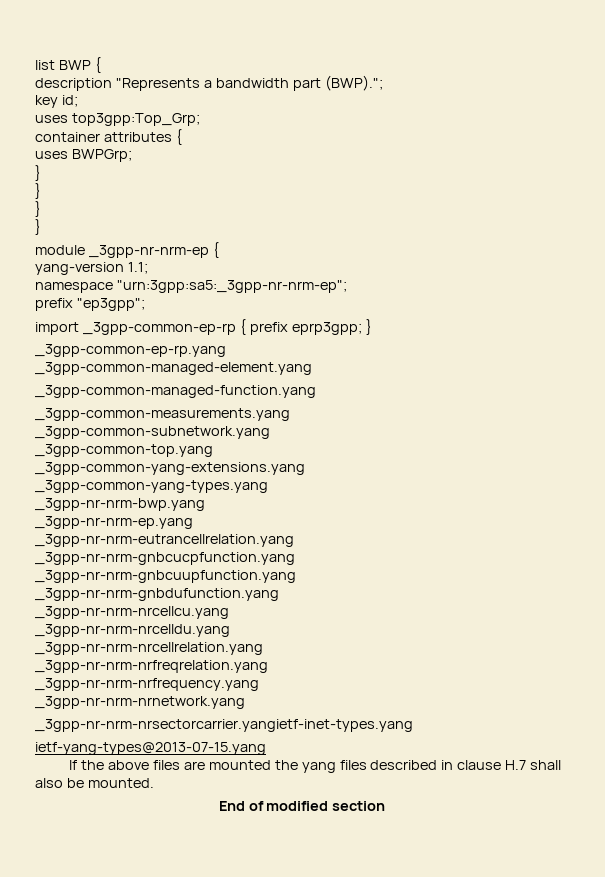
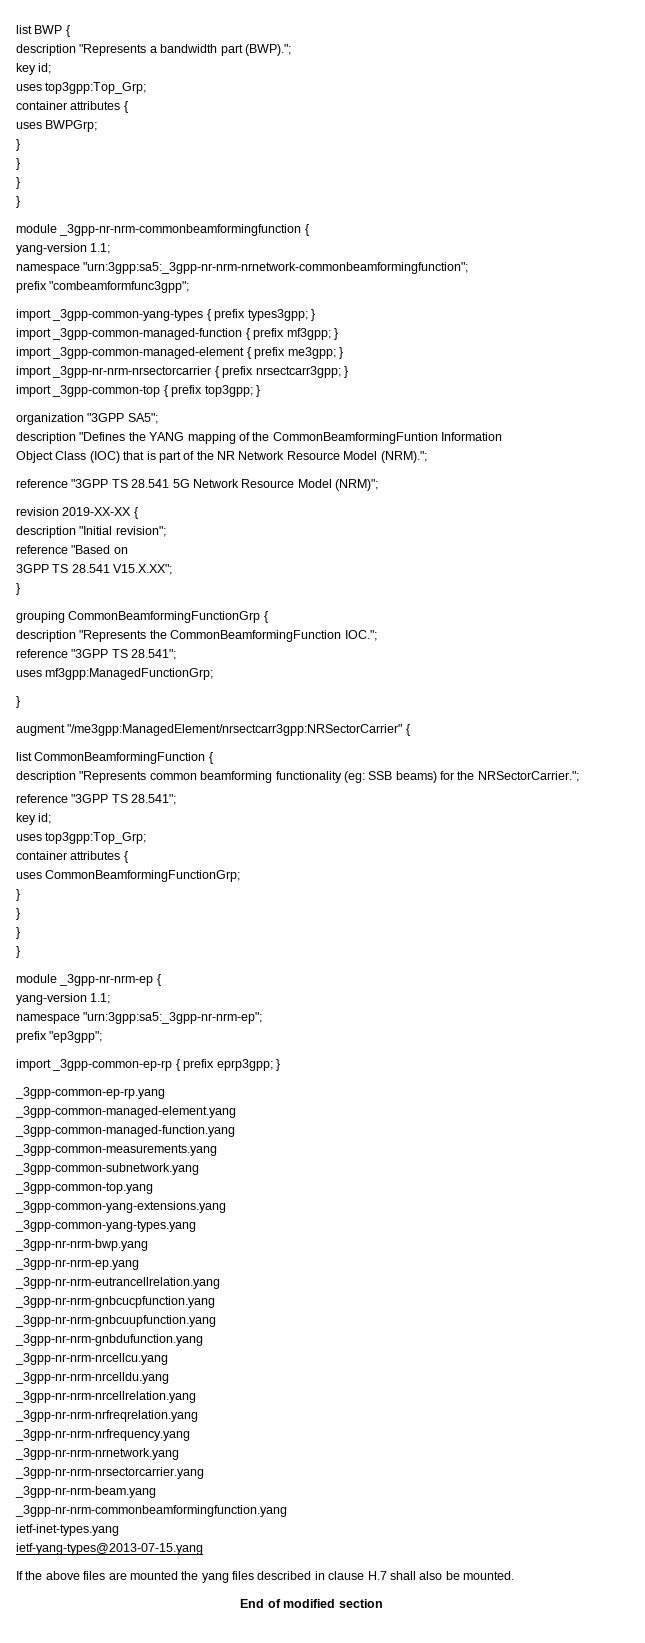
(41, 227) none -> [16,224,309,236] [16,243,111,255] [16,262,469,274] [16,281,190,293] [16,309,315,321] [16,328,338,340] [16,347,343,359] [16,366,348,378] [16,385,260,397] [16,413,158,425] [16,432,502,444] [16,451,427,463] [16,479,378,491] [16,507,138,519] [16,526,166,538] [16,545,128,554] [16,564,173,575] [16,583,20,595] [16,611,268,623] [16,630,377,642] [16,649,177,660] [16,668,214,680] [16,696,20,708] [16,724,410,736] [16,752,213,764] [16,771,579,783] [16,794,177,805] [16,813,52,825] [16,832,147,844] [16,851,128,863] [16,870,241,882] [16,889,20,901] [16,908,20,920] [16,927,20,939] [16,946,20,958] // module _3gpp-nr-nrm-commonbeamformingfunction { // yang-version 1.1; // namespace "urn:3gpp:sa5:_3gpp-nr-nrm-nrnetwork-commonbeamformingfunction"; // prefix "combeamformfunc3gpp"; // import _3gpp-common-yang-types { prefix types3gpp; } // import _3gpp-common-managed-function { prefix mf3gpp; } // import _3gpp-common-managed-element { prefix me3gpp; } // import _3gpp-nr-nrm-nrsectorcarrier { prefix nrsectcarr3gpp; } // import _3gpp-common-top { prefix top3gpp; } // organization "3GPP SA5"; // description "Defines the YANG mapping of the CommonBeamformingFuntion Information // Object Class (IOC) that is part of the NR Network Resource Model (NRM)."; // reference "3GPP TS 28.541 5G Network Resource Model (NRM)"; // revision 2019-XX-XX { // description "Initial revision"; // reference "Based on // 3GPP TS 28.541 V15.X.XX"; // } // grouping CommonBeamformingFunctionGrp { // description "Represents the CommonBeamformingFunction IOC."; // reference "3GPP TS 28.541"; // uses mf3gpp:ManagedFunctionGrp; // } // augment "/me3gpp:ManagedElement/nrsectcarr3gpp:NRSectorCarrier" { // list CommonBeamformingFunction { // description "Represents common beamforming functionality (eg: SSB beams) for the NRSectorCarrier."; // reference "3GPP TS 28.541"; // key id; // uses top3gpp:Top_Grp; // container attributes { // uses CommonBeamformingFunctionGrp; // } // } // } // }
[35,719,413,732] _3gpp-nr-nrm-nrsectorcarrier.yangietf-inet-types.yang -> [15,1467,204,1479] [15,1486,156,1498] [15,1505,287,1517] [16,1524,119,1536] _3gpp-nr-nrm-nrsectorcarrier.yang // _3gpp-nr-nrm-beam.yang // _3gpp-nr-nrm-commonbeamformingfunction.yang // ietf-inet-types.yang

